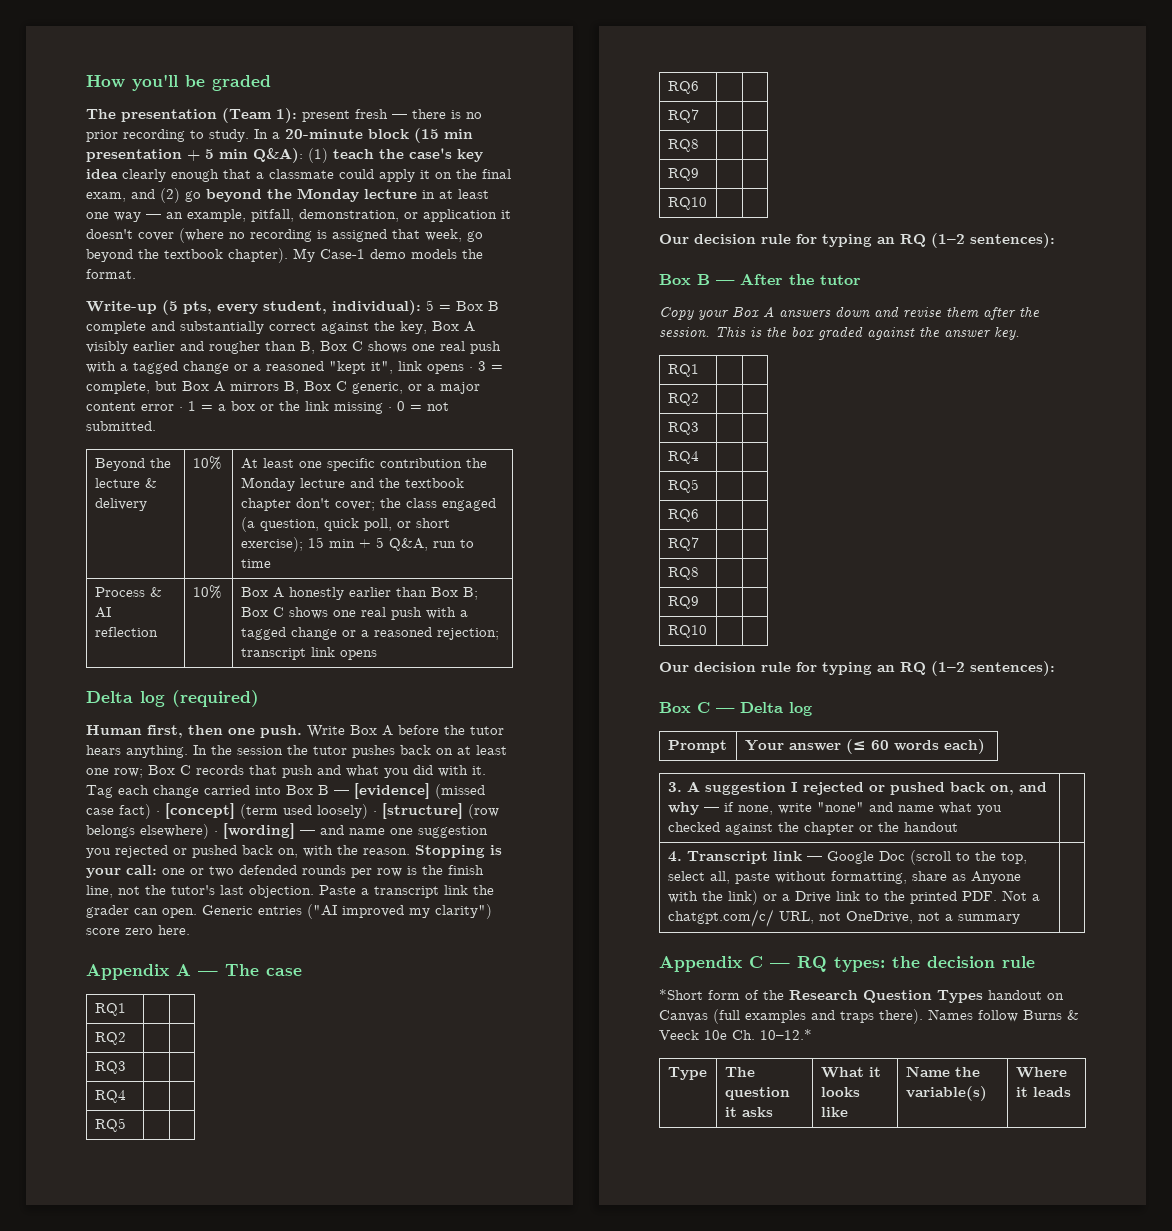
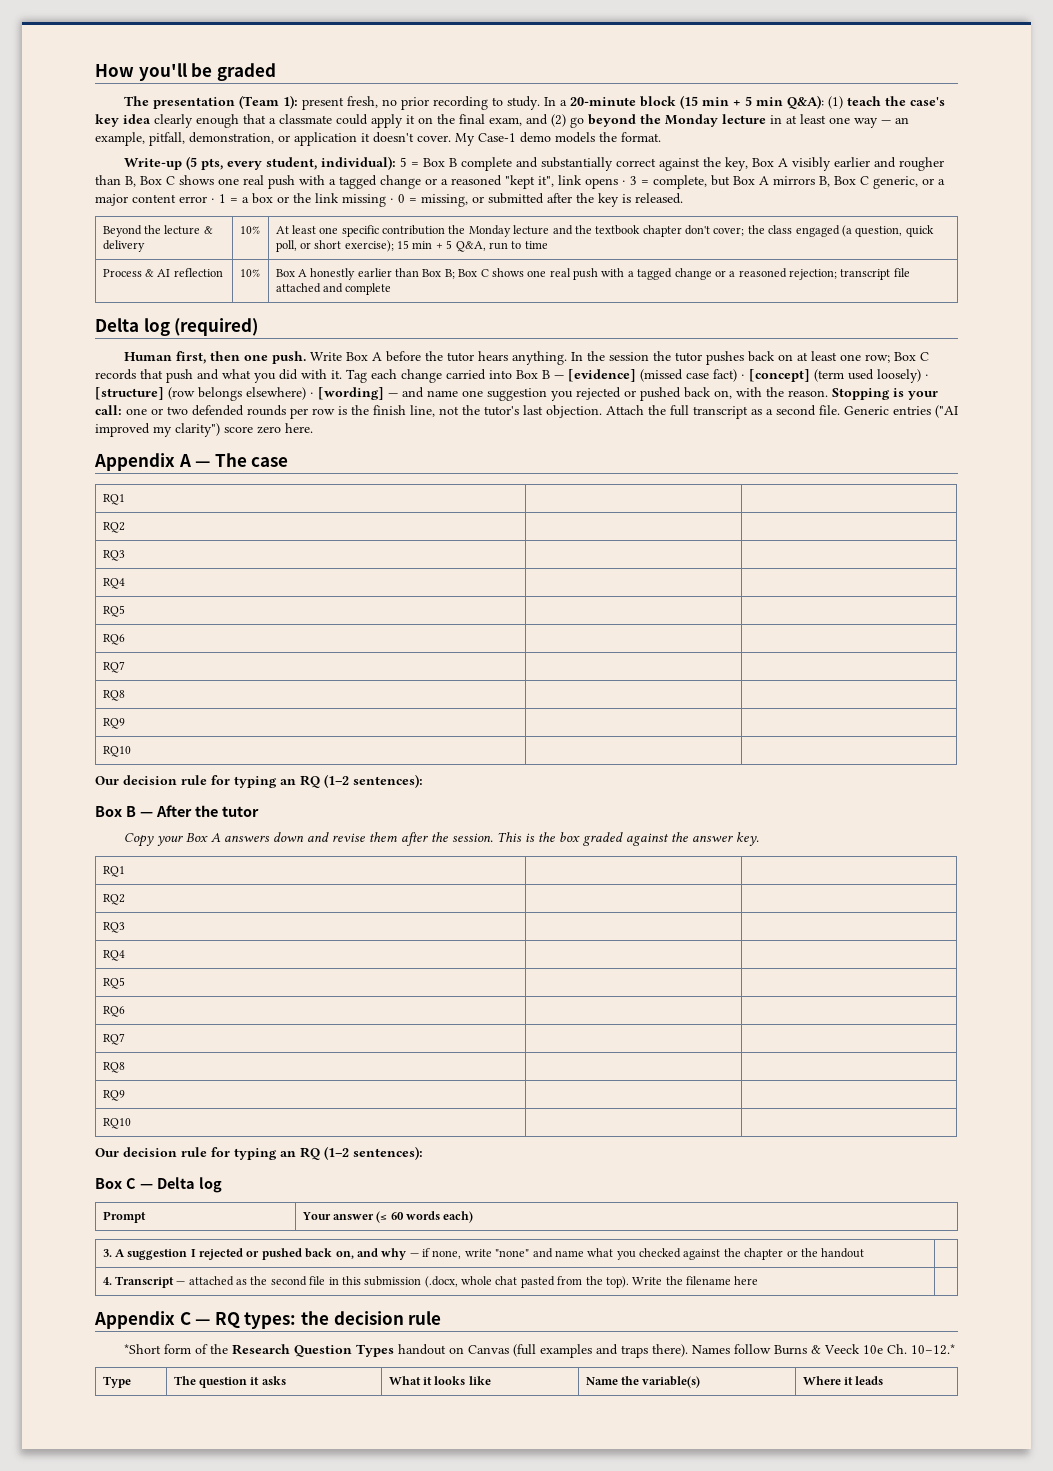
[355,109,461,119] fresh — there is -> [346,96,378,108] fresh,
[86,149,182,162] presentation -> (729, 101) none
[138,228,483,243] [86,248,288,263] cover (where no recording is assigned that week, go beyond the textbook chapter). -> [417,135,451,142] cover.
[427,402,449,411] [86,421,156,431] not submitted. -> [421,193,683,207] missing, or submitted after the key is released.
[310,647,377,660] link opens -> [893,268,910,277] [275,283,392,295] file attached and complete
[319,885,494,898] [86,905,197,918] Paste a transcript link the grader can open. -> [606,405,840,419] Attach the full transcript as a second file.
[772,850,1027,865] [667,871,1021,884] [667,890,1040,905] [667,909,1020,927] link — Google Doc (scroll to the top, select all, paste without formatting, share as Anyone with the link) or a Drive link to the printed PDF. Not a chatgpt.com/c/ URL, not OneDrive, not a summary -> [176,1276,759,1288] — attached as the second file in this submission (.docx, whole chat pasted from the top). Write the filename here

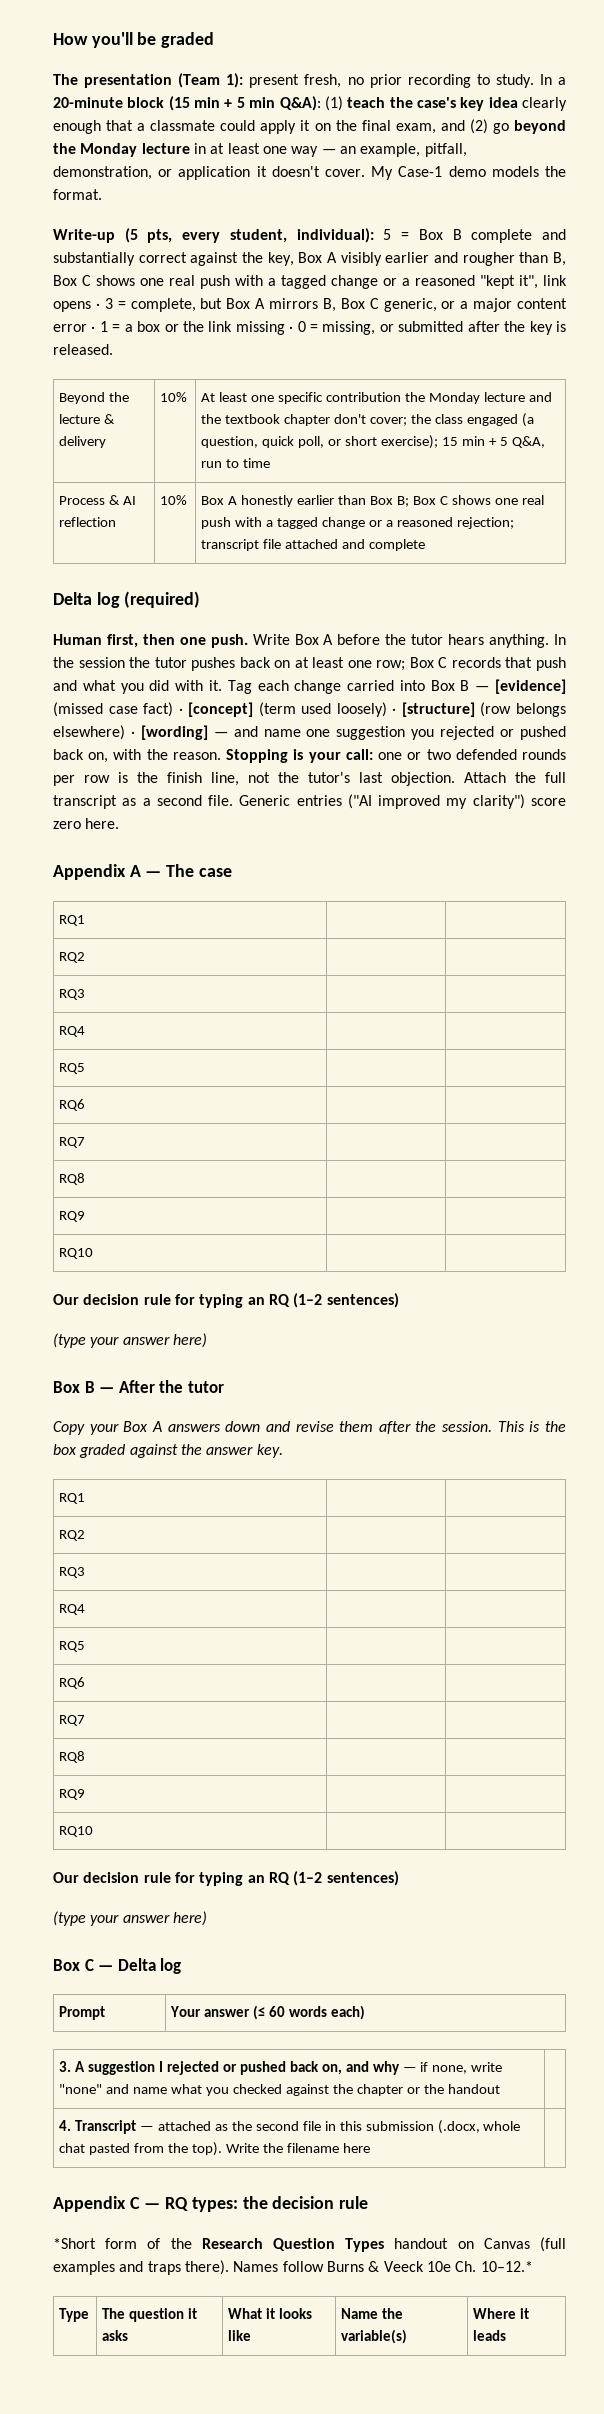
[353,774,423,788] sentences): -> [326,1293,399,1308] [53,1333,207,1348] sentences) // (type your answer here)
[353,1146,423,1160] sentences): -> [326,1871,399,1886] [53,1911,207,1926] sentences) // (type your answer here)

